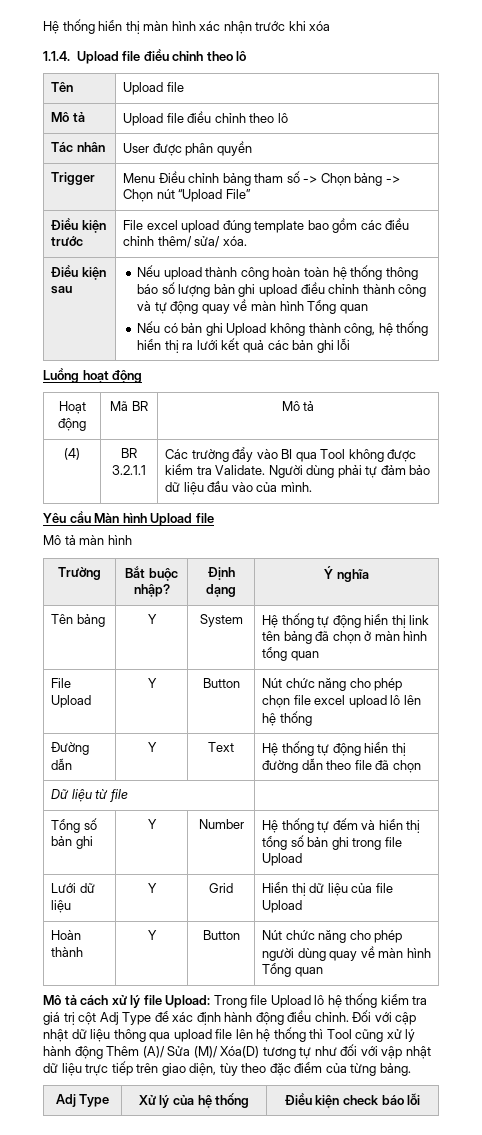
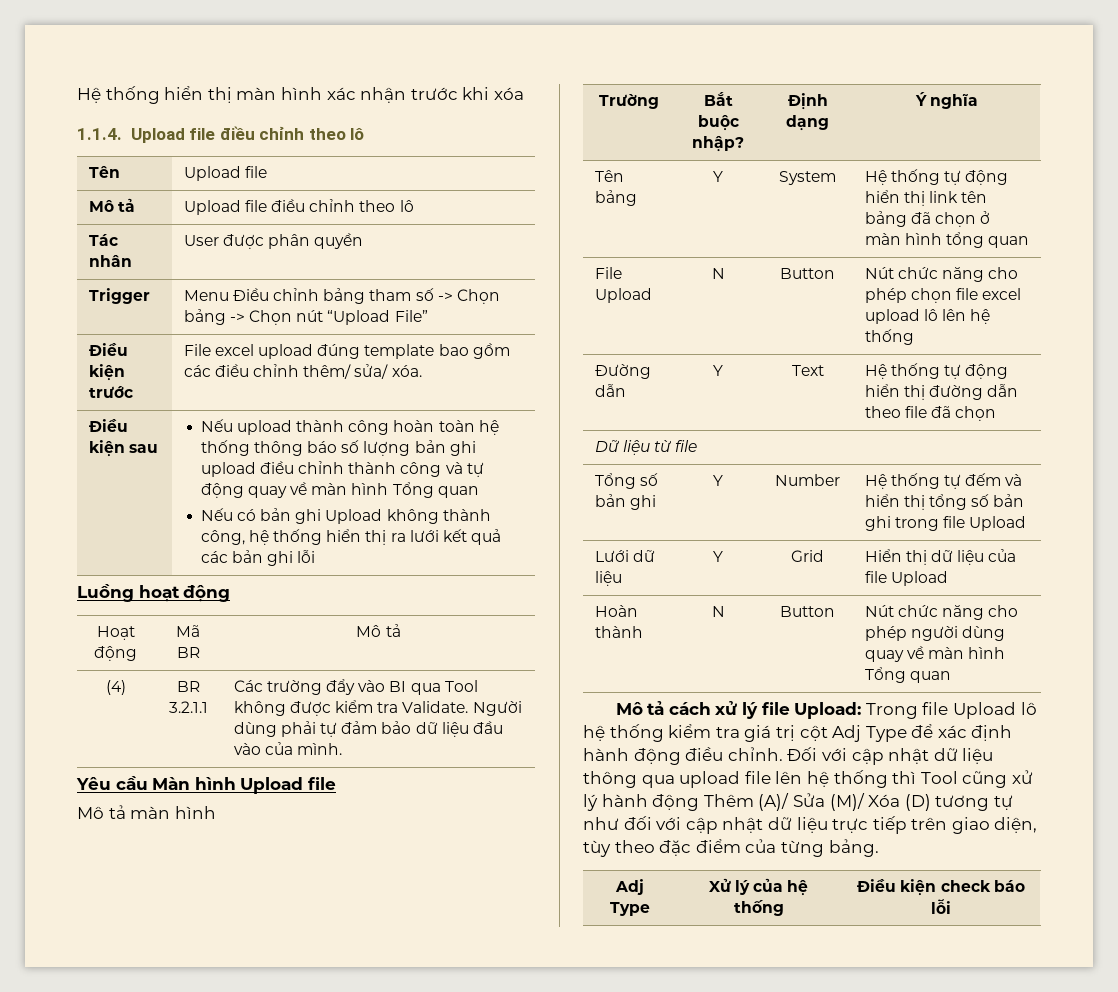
[147,678,157,688] Y -> [711,268,725,279] N
[147,930,157,940] Y -> [711,606,725,617] N
[220,1046,260,1058] Xóa(D) -> [868,794,931,811] Xóa (D)
[381,1046,403,1059] vập -> [685,817,718,834] cập

